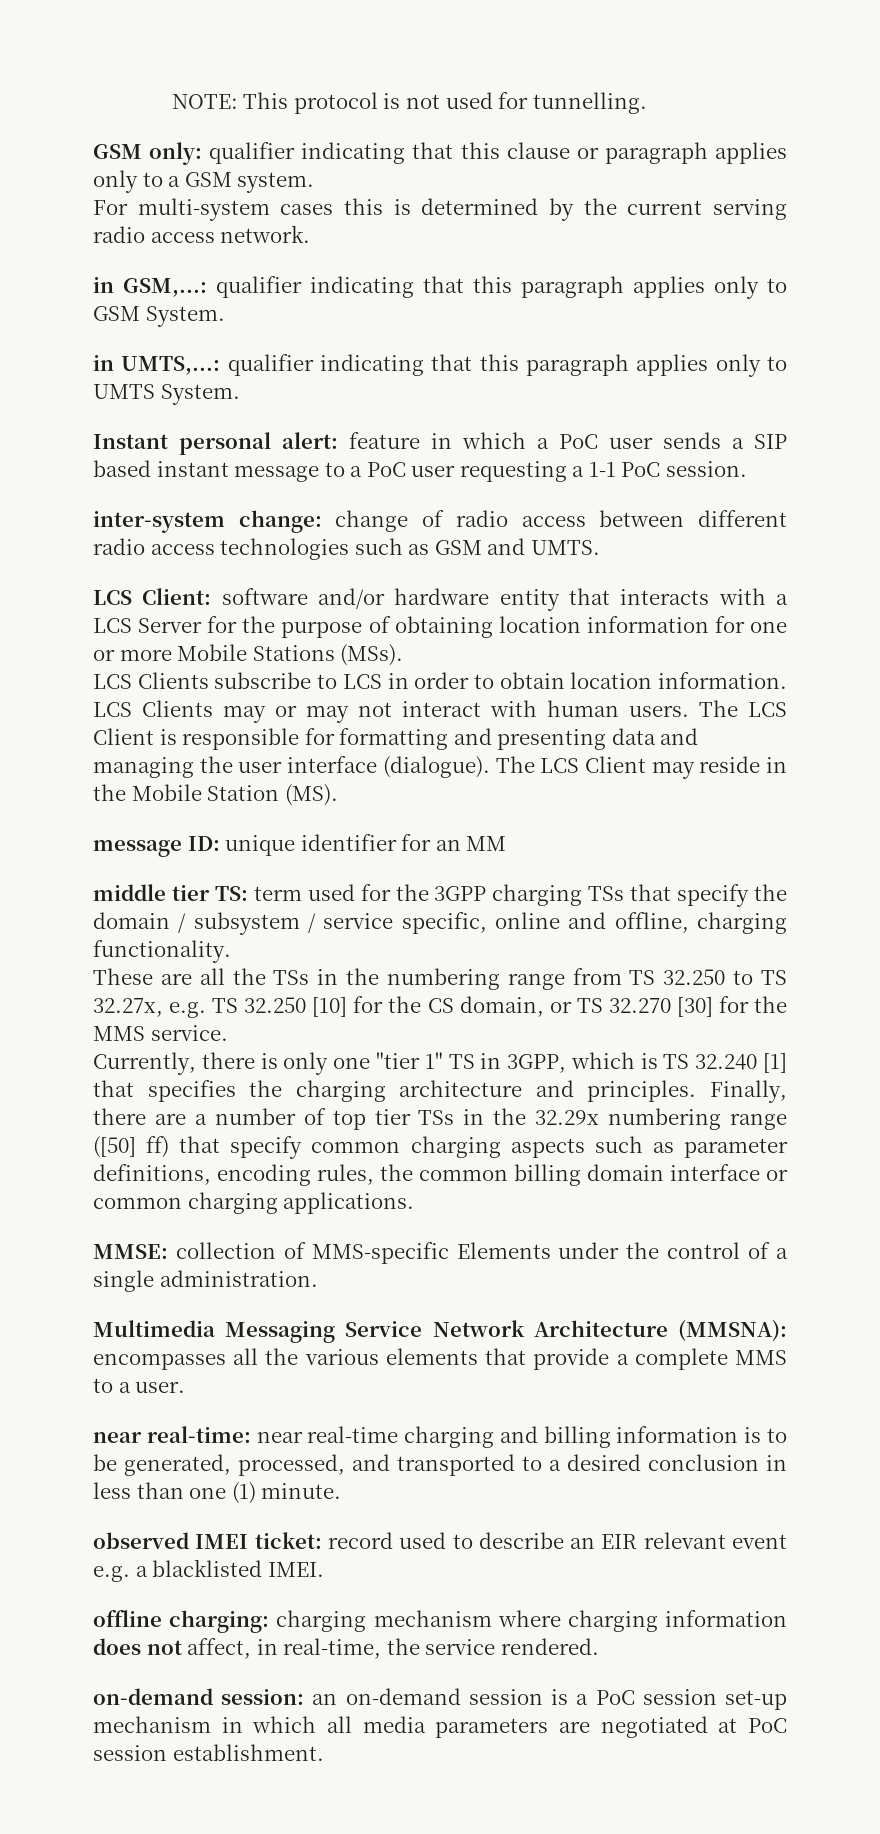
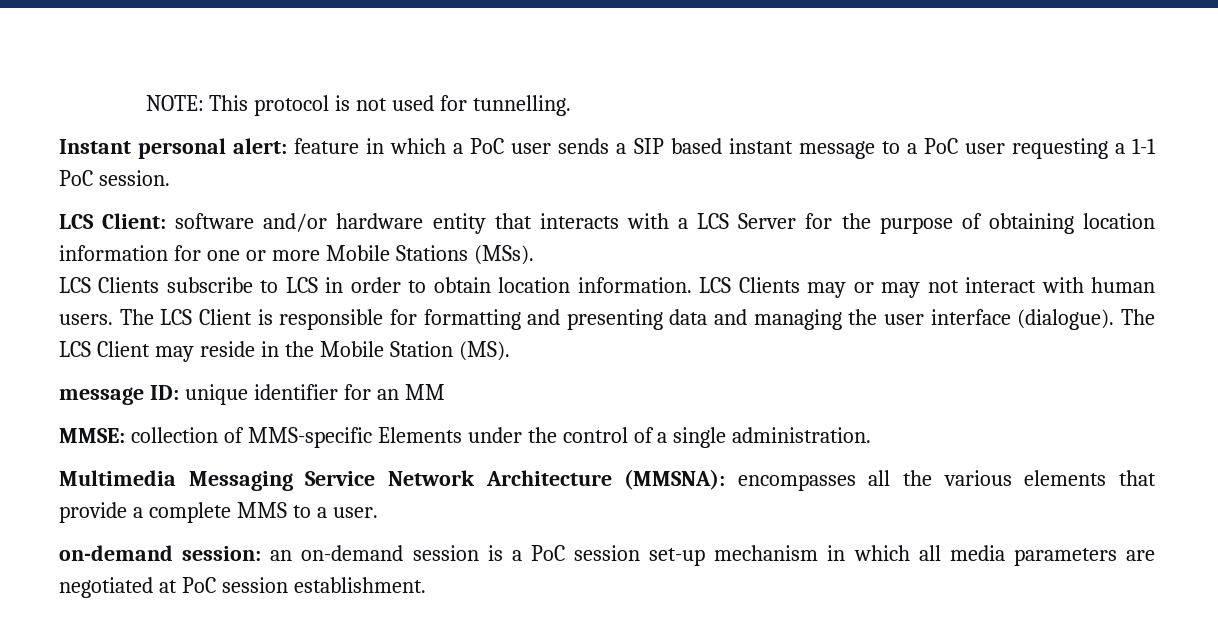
[93,142,788,165] [93,170,315,193] [93,198,787,221] [93,225,311,243] [93,276,787,299] [93,306,225,327] [93,354,788,377] [93,384,240,405] // GSM only: qualifier indicating that this clause or paragraph applies only to a GSM system. // For multi-system cases this is determined by the current serving radio access network. // in GSM,...: qualifier indicating that this paragraph applies only to GSM System. // in UMTS,...: qualifier indicating that this paragraph applies only to UMTS System. -> (572, 105) none
[93,510,787,533] [93,538,600,560] // inter-system change: change of radio access between different radio access technologies such as GSM and UMTS. -> (170, 178) none
[93,884,787,907] [93,912,787,935] [93,940,231,963] [93,968,787,990] [93,996,787,1018] [93,1025,228,1041] [93,1052,788,1075] [93,1080,787,1103] [93,1108,787,1130] [93,1136,788,1159] [93,1164,788,1186] [93,1192,415,1214] // middle tier TS: term used for the 3GPP charging TSs that specify the domain / subsystem / service specific, online and offline, charging functionality. // These are all the TSs in the numbering range from TS 32.250 to TS 32.27x, e.g. TS 32.250 [10] for the CS domain, or TS 32.270 [30] for the MMS service. // Currently, there is only one "tier 1" TS in 3GPP, which is TS 32.240 [1] that specifies the charging architecture and principles. Finally, there are a number of top tier TSs in the 32.29x numbering range ([50] ff) that specify common charging aspects such as parameter definitions, encoding rules, the common billing domain interface or common charging applications. -> (445, 392) none
[93,1426,788,1448] [93,1454,787,1476] [93,1482,342,1504] [93,1532,787,1549] [93,1559,324,1582] [93,1610,787,1633] [93,1638,599,1659] // near real-time: near real-time charging and billing information is to be generated, processed, and transported to a desired conclusion in less than one (1) minute. // observed IMEI ticket: record used to describe an EIR relevant event e.g. a blacklisted IMEI. // offline charging: charging mechanism where charging information does not affect, in real-time, the service rendered. -> (378, 512) none

